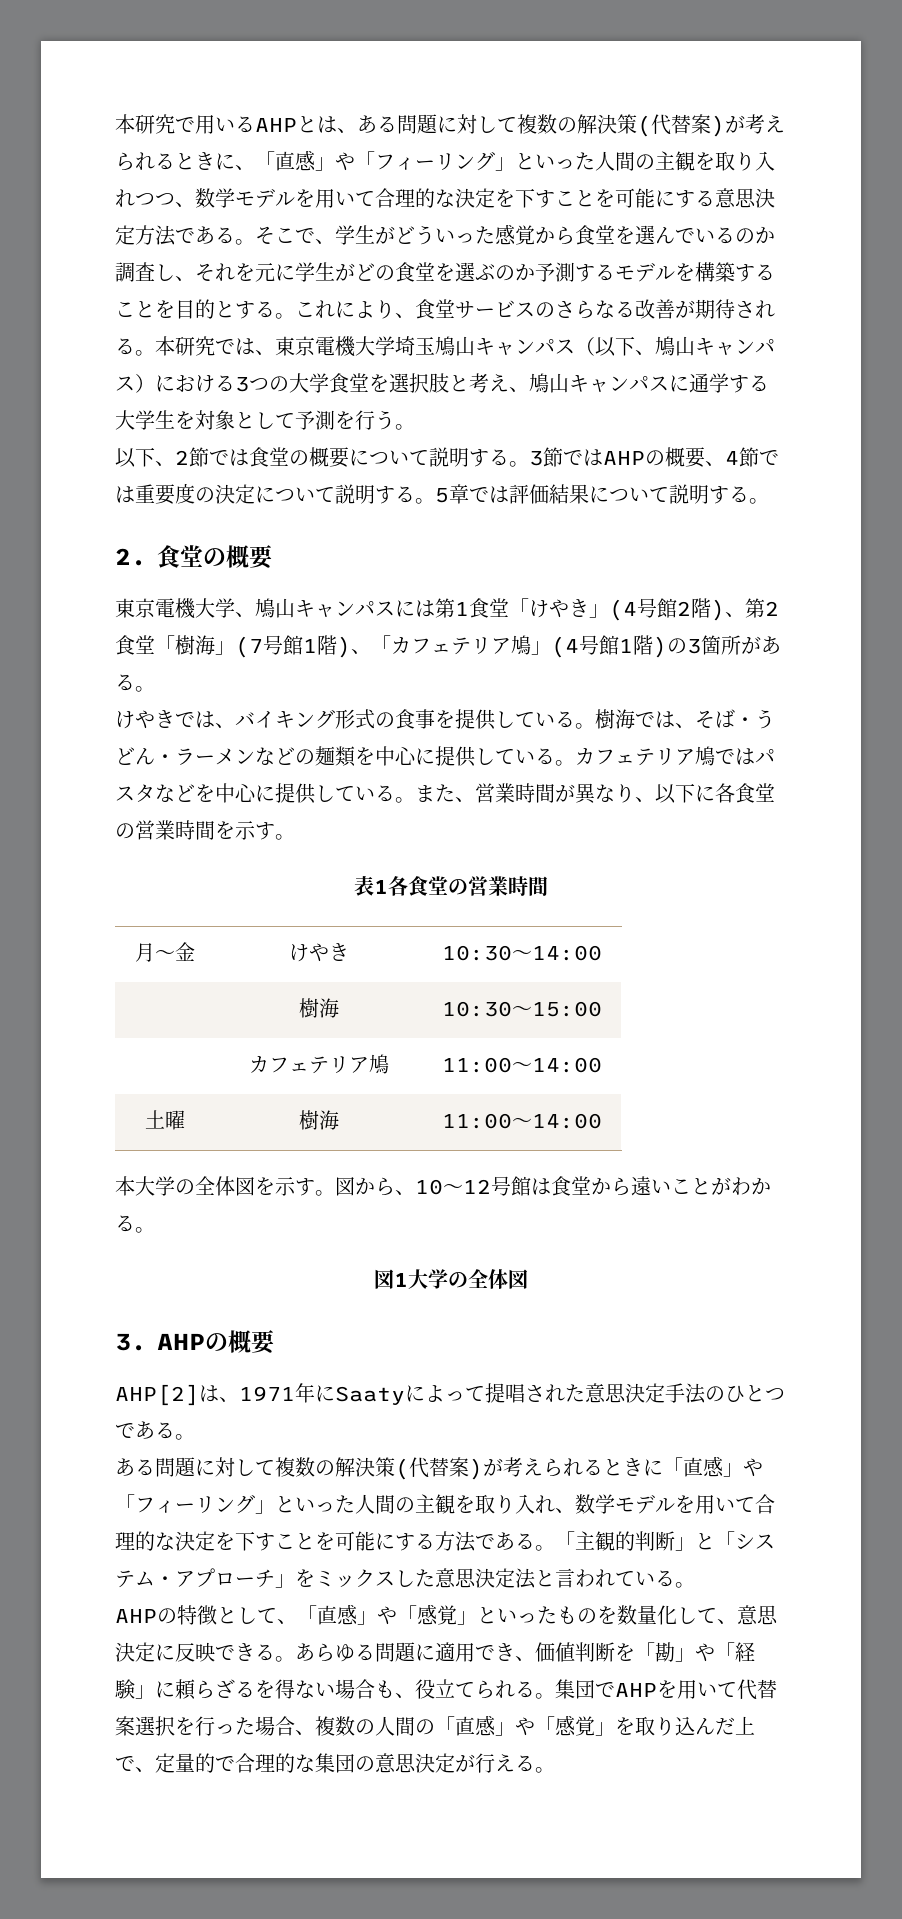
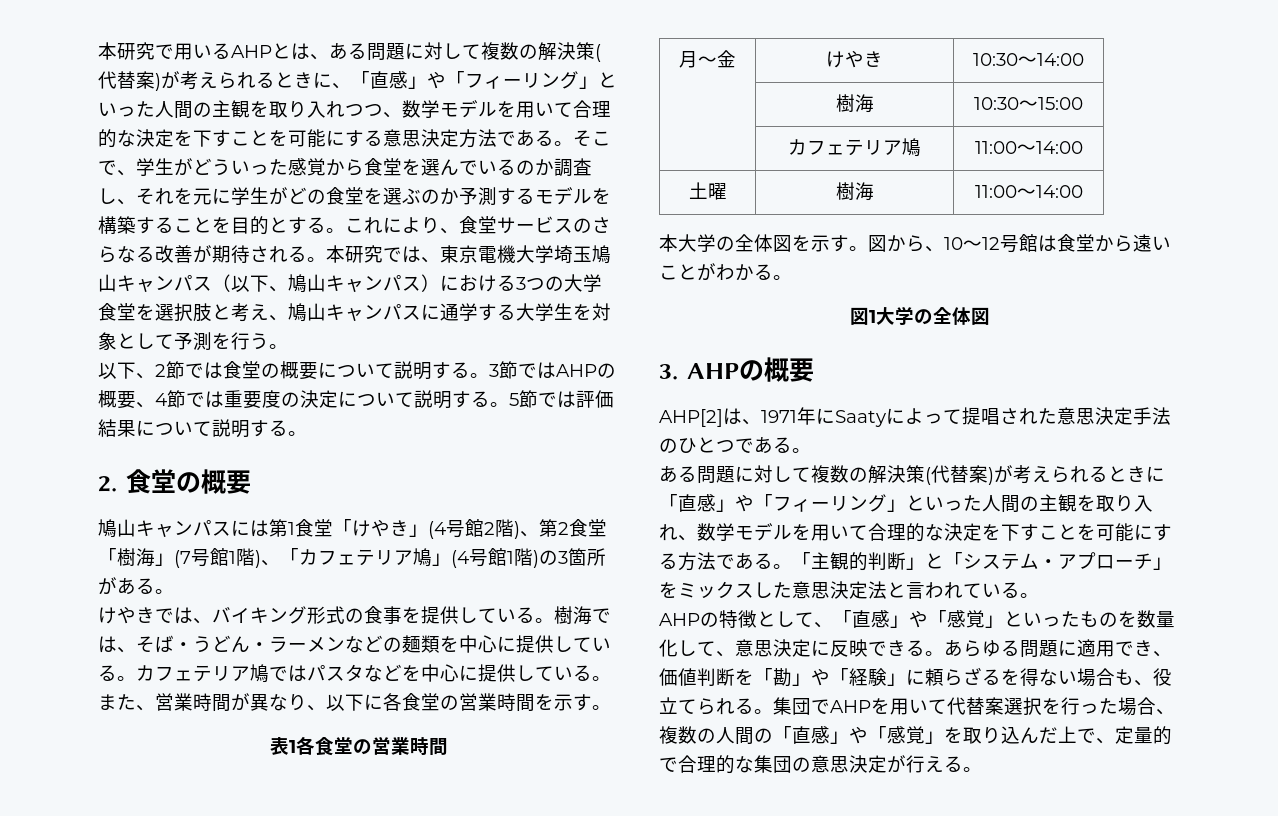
[449,484,469,504] 章 -> [519,390,538,408] 節
[115,598,255,619] 東京電機大学、 -> (252, 482) none

